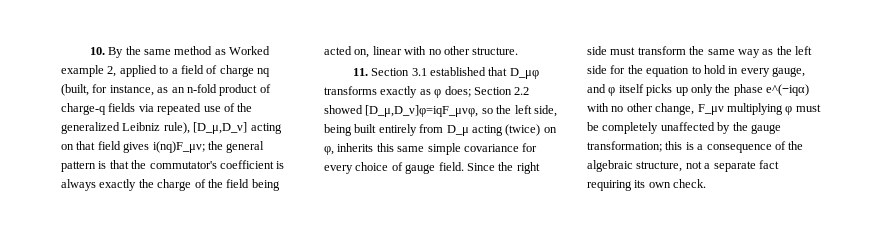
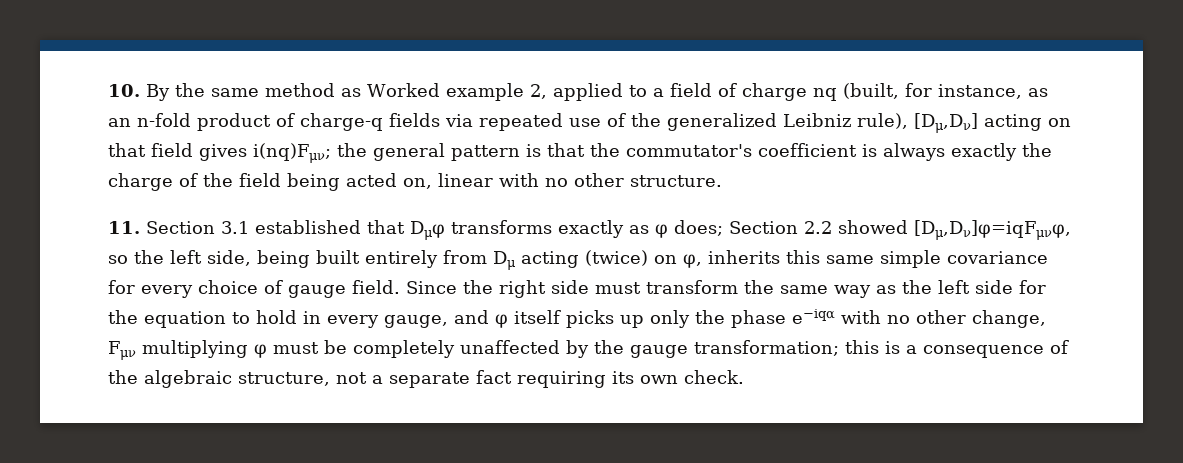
[193,122,248,134] [D_μ,D_ν] -> [914,113,978,133] [Dμ,Dν]
[152,141,205,153] i(nq)F_μν; -> [253,143,331,163] i(nq)Fμν;
[509,68,539,79] D_μφ -> [410,221,445,240] Dμφ
[365,105,479,117] [D_μ,D_ν]φ=iqF_μνφ, -> [914,220,1071,240] [Dμ,Dν]φ=iqFμνφ,
[446,125,469,136] D_μ -> [493,251,515,270] Dμ
[766,84,809,96] e^(−iqα) -> [792,309,835,324] e−iqα
[697,104,724,115] F_μν -> [108,341,136,360] Fμν

